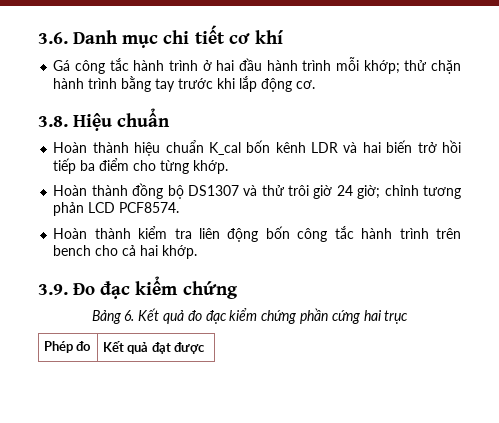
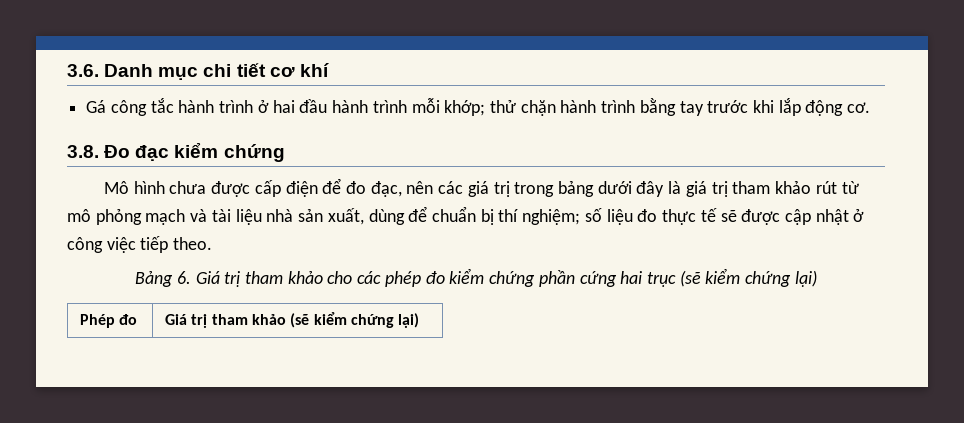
[73,108,171,131] [53,140,461,156] [53,158,229,174] [53,183,461,199] [53,202,180,216] [53,226,462,242] [53,245,198,259] [38,276,238,299] [91,308,227,324] Hiệu chuẩn // Hoàn thành hiệu chuẩn K_cal bốn kênh LDR và hai biến trở hồi tiếp ba điểm cho từng khớp. // Hoàn thành đồng bộ DS1307 và thử trôi giờ 24 giờ; chỉnh tương phản LCD PCF8574. // Hoàn thành kiểm tra liên động bốn công tắc hành trình trên bench cho cả hai khớp. // 3.9. Đo đạc kiểm chứng // Bảng 6. Kết quả đo đạc -> [104,143,285,162] [103,178,859,197] [67,206,865,225] [67,236,213,253] [135,271,445,287] Đo đạc kiểm chứng // Mô hình chưa được cấp điện để đo đạc, nên các giá trị trong bảng dưới đây là giá trị tham khảo rút từ mô phỏng mạch và tài liệu nhà sản xuất, dùng để chuẩn bị thí nghiệm; số liệu đo thực tế sẽ được cập nhật ở công việc tiếp theo. // Bảng 6. Giá trị tham khảo cho các phép đo
[43,341,92,353] [102,341,205,354] // Phép đo | Kết quả đạt được -> [679,268,817,287] [80,314,138,328] [165,312,420,328] (sẽ kiểm chứng lại) // Phép đo | Giá trị tham khảo (sẽ kiểm chứng lại)

